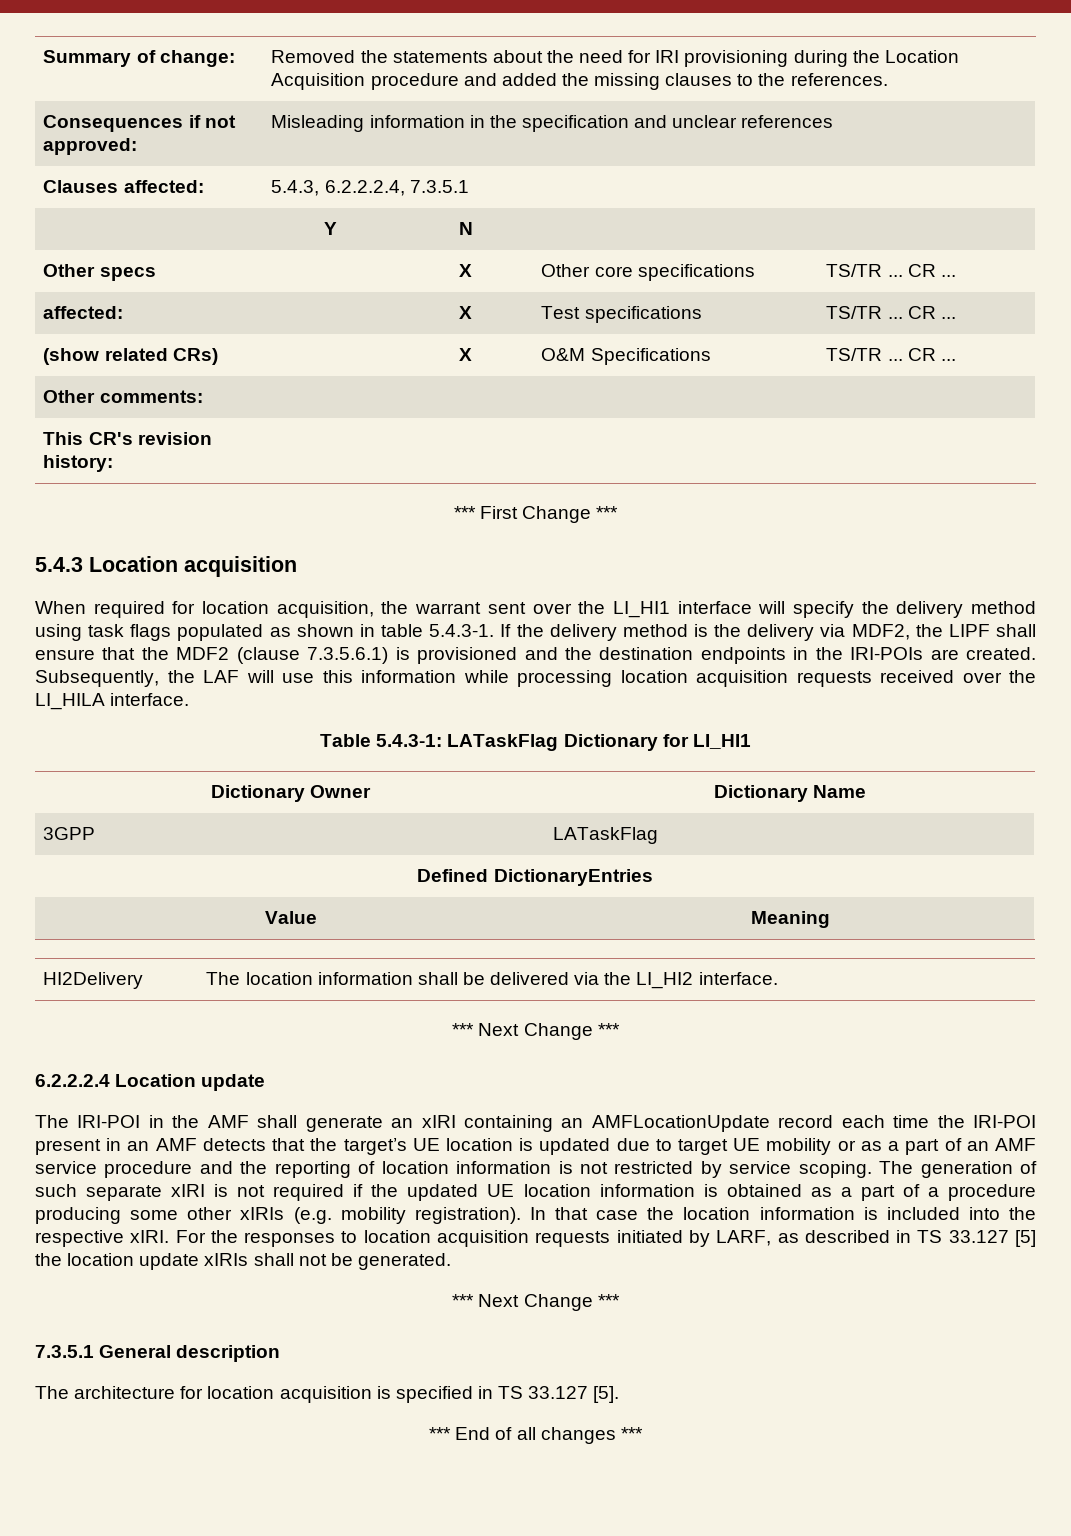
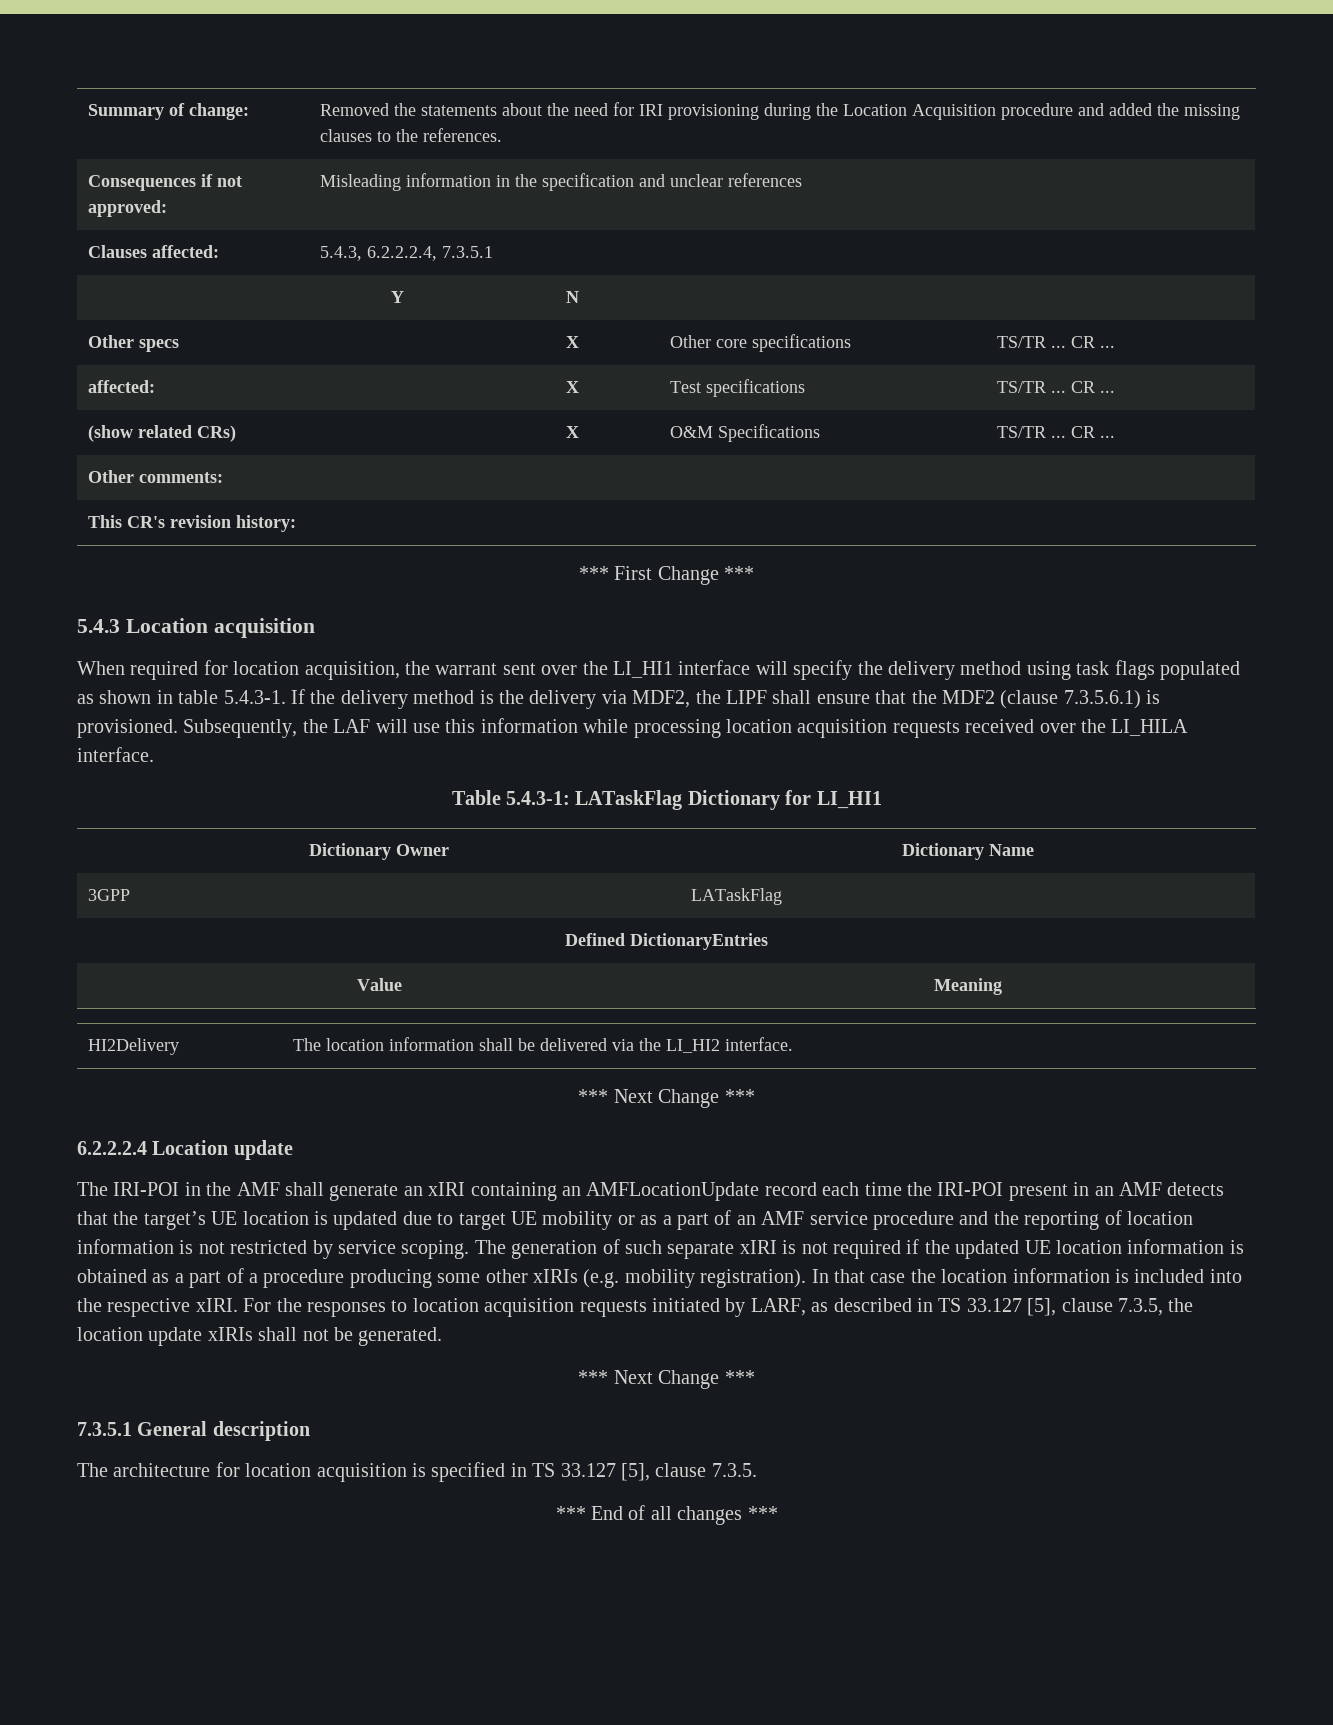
[417,647,1036,664] provisioned and the destination endpoints in the IRI-POIs are created. -> [77,719,178,738] provisioned.
[1014,1230,1036,1247] [5] -> [1027,1298,1163,1316] [5], clause 7.3.5,
[593,1386,620,1403] [5]. -> [620,1463,757,1481] [5], clause 7.3.5.

